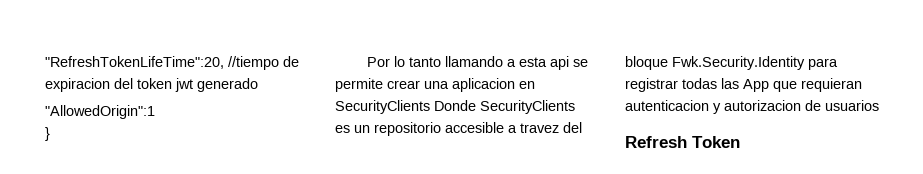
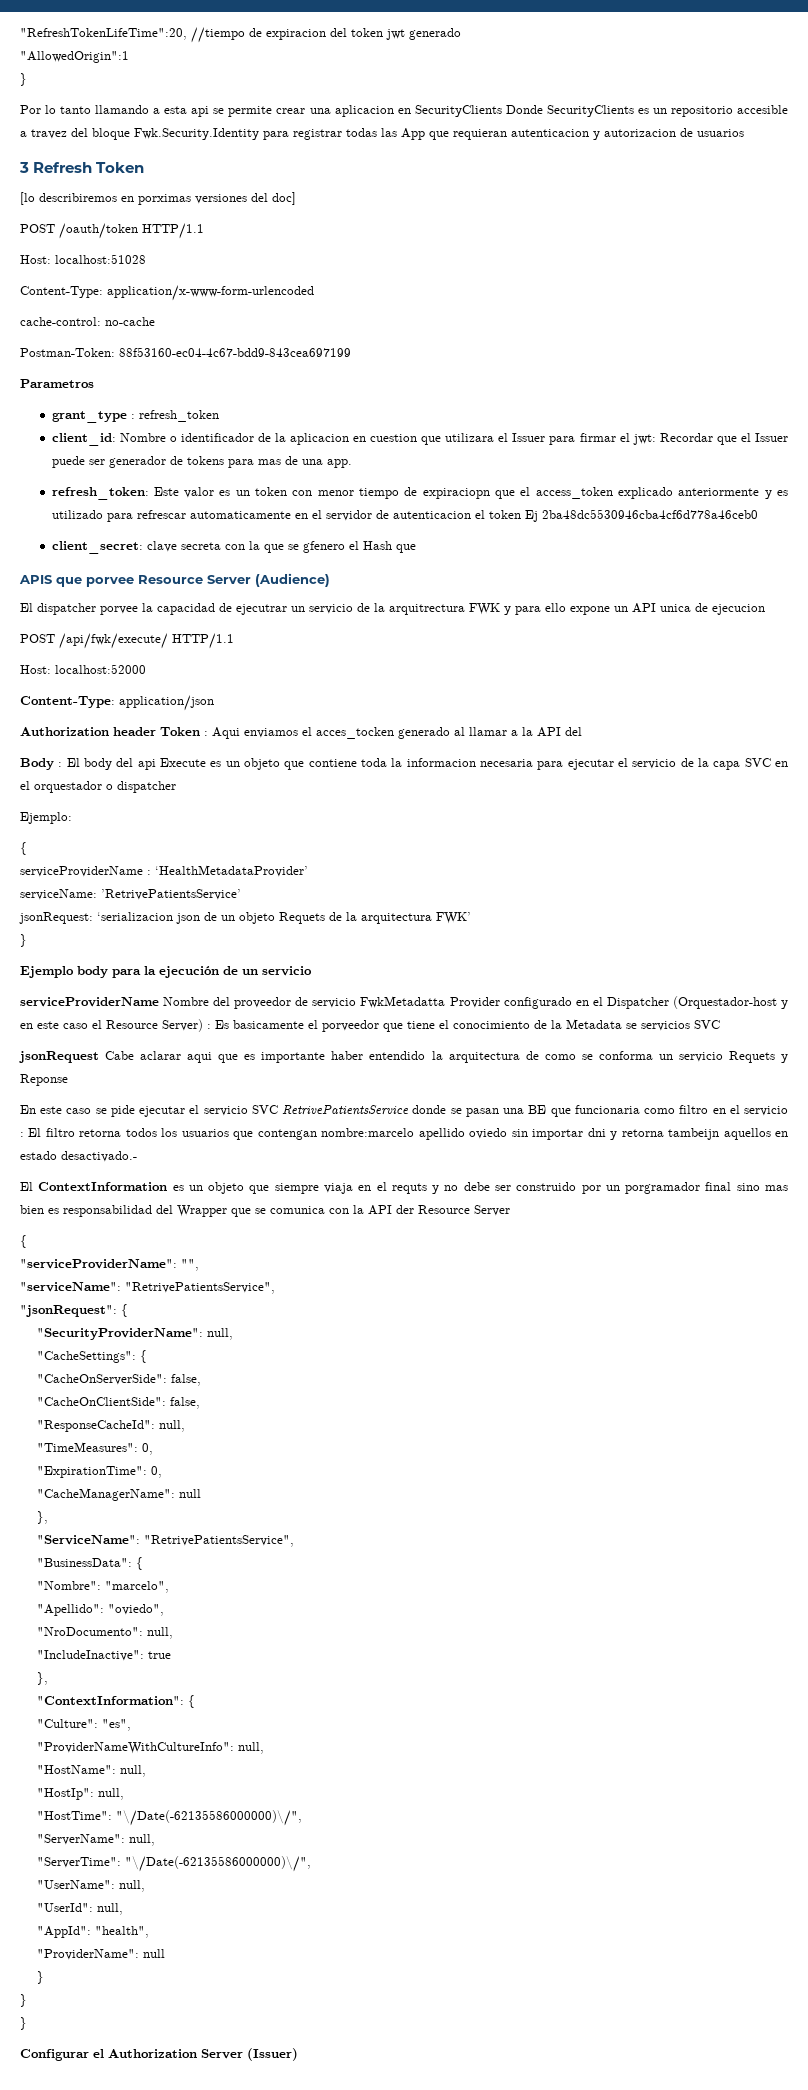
(879, 105) none -> [19,162,29,173] 3
(740, 142) none -> [20,192,296,205] [20,223,204,239] [20,254,146,264] [20,285,314,301] [20,317,155,326] [20,347,351,357] [20,379,94,388] [51,410,219,423] [51,433,788,446] [51,456,352,468] [51,487,789,500] [51,509,758,522] [51,541,416,554] [19,573,330,587] [20,603,765,615] [20,633,234,649] [20,664,146,674] [20,695,214,711] [20,727,582,739] [20,758,789,770] [20,781,176,793] [20,812,72,824] [20,842,27,855] [20,865,308,877] [20,889,241,900] [19,912,471,924] [20,934,27,947] [20,966,312,978] [20,996,789,1009] [20,1019,720,1032] [19,1051,788,1063] [20,1074,68,1086] [20,1105,788,1117] [20,1128,789,1140] [20,1151,137,1162] [20,1182,789,1194] [20,1205,510,1217] [20,1235,27,1248] [20,1259,199,1271] [20,1282,275,1294] [20,1304,128,1317] [37,1328,234,1340] [37,1350,148,1363] [37,1374,202,1386] [37,1397,201,1409] [37,1420,186,1432] [37,1442,154,1455] [37,1466,163,1478] [37,1488,202,1501] [37,1511,49,1524] [37,1535,295,1547] [37,1557,144,1570] [37,1581,170,1593] [37,1604,165,1616] [37,1627,174,1639] [37,1650,172,1661] [37,1672,49,1685] [37,1695,196,1708] [37,1719,132,1731] [37,1742,265,1754] [37,1765,147,1777] [37,1788,125,1800] [37,1810,303,1826] [37,1834,156,1846] [37,1856,312,1872] [37,1880,146,1892] [37,1903,124,1915] [37,1926,150,1938] [37,1949,166,1960] [37,1971,45,1984] [20,1994,27,2007] [20,2017,27,2030] [20,2048,298,2061] // [lo describiremos en porximas versiones del doc] // POST /oauth/token HTTP/1.1 // Host: localhost:51028 // Content-Type: application/x-www-form-urlencoded // cache-control: no-cache // Postman-Token: 88f53160-ec04-4c67-bdd9-843cea697199 // Parametros // grant_type : refresh_token // client_id: Nombre o identificador de la aplicacion en cuestion que utilizara el Issuer para firmar el jwt: Recordar que el Issuer puede ser generador de tokens para mas de una app. // refresh_token: Este valor es un token con menor tiempo de expiraciopn que el access_token explicado anteriormente y es utilizado para refrescar automaticamente en el servidor de autenticacion el token Ej 2ba48dc5530946cba4cf6d778a46ceb0 // client_secret: clave secreta con la que se gfenero el Hash que // APIS que porvee Resource Server (Audience) // El dispatcher porvee la capacidad de ejecutrar un servicio de la arquitrectura FWK y para ello expone un API unica de ejecucion // POST /api/fwk/execute/ HTTP/1.1 // Host: localhost:52000 // Content-Type: application/json // Authorization header Token : Aqui enviamos el acces_tocken generado al llamar a la API del // Body : El body del api Execute es un objeto que contiene toda la informacion necesaria para ejecutar el servicio de la capa SVC en el orquestador o dispatcher // Ejemplo: // { // serviceProviderName : ‘HealthMetadataProvider’ // serviceName: ’RetrivePatientsService’ // jsonRequest: ‘serializacion json de un objeto Requets de la arquitectura FWK’ // } // Ejemplo body para la ejecución de un servicio // serviceProviderName Nombre del proveedor de servicio FwkMetadatta Provider configurado en el Dispatcher (Orquestador-host y en este caso el Resource Server) : Es basicamente el porveedor que tiene el conocimiento de la Metadata se servicios SVC // jsonRequest Cabe aclarar aqui que es importante haber entendido la arquitectura de como se conforma un servicio Requets y Reponse // En este caso se pide ejecutar el servicio SVC RetrivePatientsService donde se pasan una BE que funcionaria como filtro en el servicio : El filtro retorna todos los usuarios que contengan nombre:marcelo apellido oviedo sin importar dni y retorna tambeijn aquellos en estado desactivado.- // El ContextInformation es un objeto que siempre viaja en el requts y no debe ser construido por un porgramador final sino mas bien es responsabilidad del Wrapper que se comunica con la API der Resource Server // { // "serviceProviderName": "", // "serviceName": "RetrivePatientsService", // "jsonRequest": { // "SecurityProviderName": null, // "CacheSettings": { // "CacheOnServerSide": false, // "CacheOnClientSide": false, // "ResponseCacheId": null, // "TimeMeasures": 0, // "ExpirationTime": 0, // "CacheManagerName": null // }, // "ServiceName": "RetrivePatientsService", // "BusinessData": { // "Nombre": "marcelo", // "Apellido": "oviedo", // "NroDocumento": null, // "IncludeInactive": true // }, // "ContextInformation": { // "Culture": "es", // "ProviderNameWithCultureInfo": null, // "HostName": null, // "HostIp": null, // "HostTime": "\/Date(-62135586000000)\/", // "ServerName": null, // "ServerTime": "\/Date(-62135586000000)\/", // "UserName": null, // "UserId": null, // "AppId": "health", // "ProviderName": null // } // } // } // Configurar el Authorization Server (Issuer)

